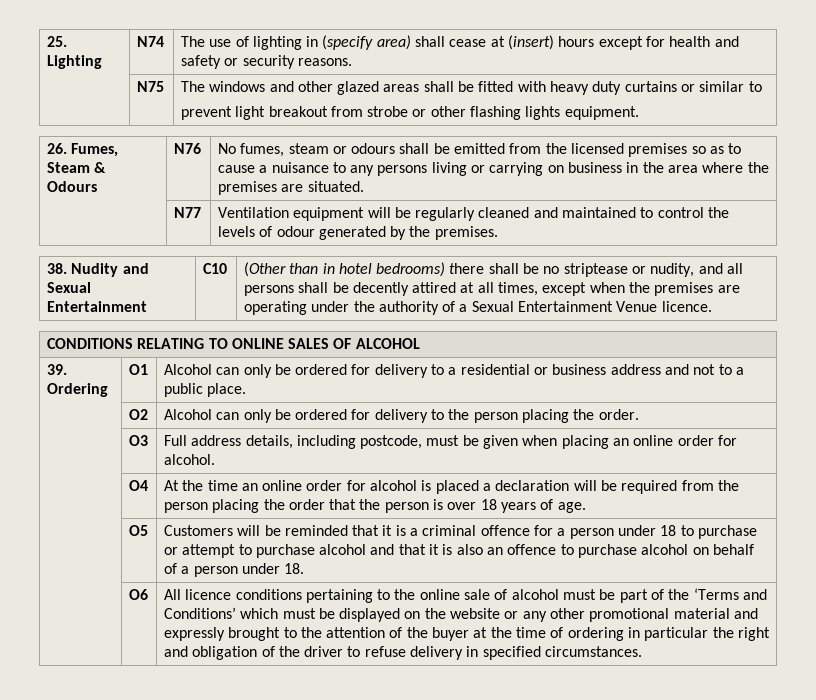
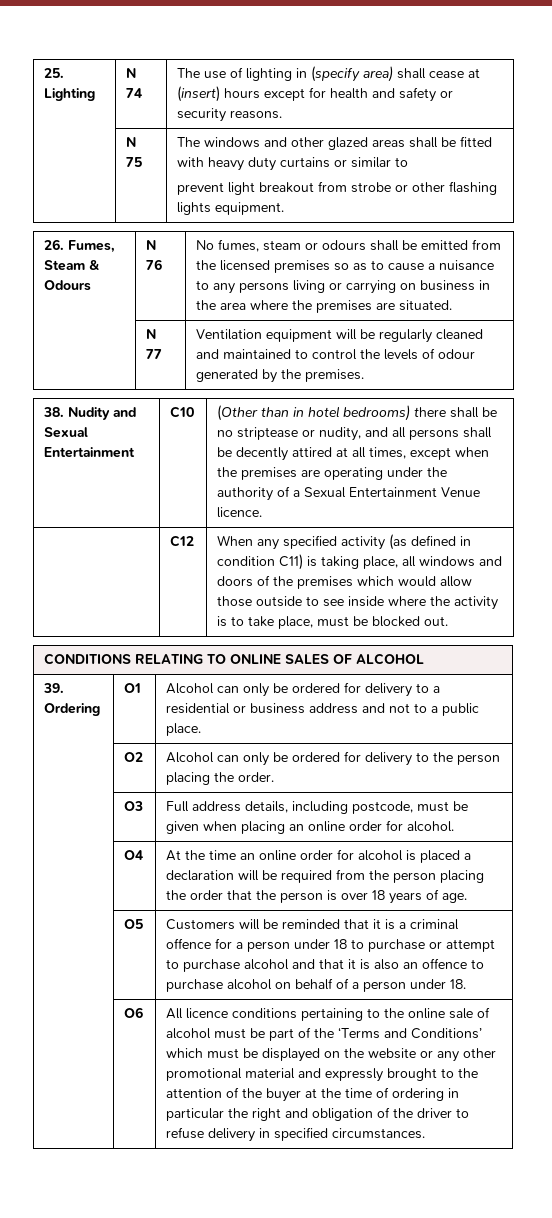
[136,36,164,47] N74 -> [126,68,137,78] [126,88,143,98] N 74
[136,81,164,92] N75 -> [126,137,137,147] [126,157,143,167] N 75
[173,143,201,154] N76 -> [146,240,157,250] [146,259,163,270] N 76
[173,207,201,218] N77 -> [146,329,157,339] [146,349,163,359] N 77
(712, 306) none -> [170,535,195,547] [217,534,472,550] [217,554,503,570] [217,575,473,589] [217,596,499,610] [217,616,449,629] // | C12 | When any specified activity (as defined in condition C11) is taking place, all windows and doors of the premises which would allow those outside to see inside where the activity is to take place, must be blocked out.

